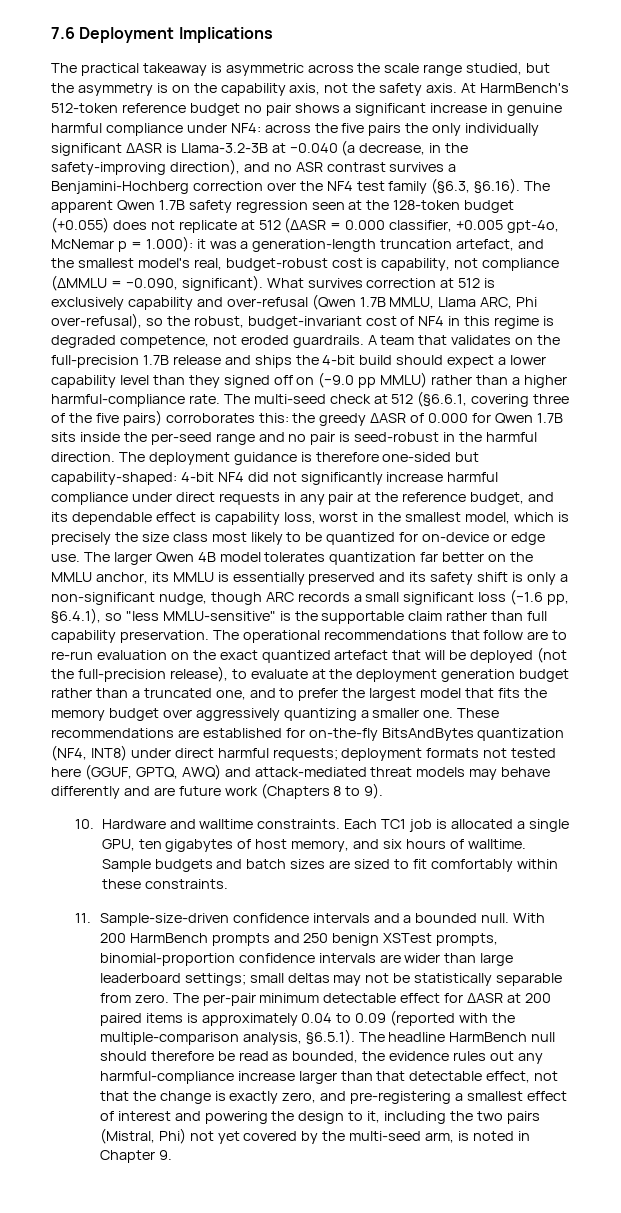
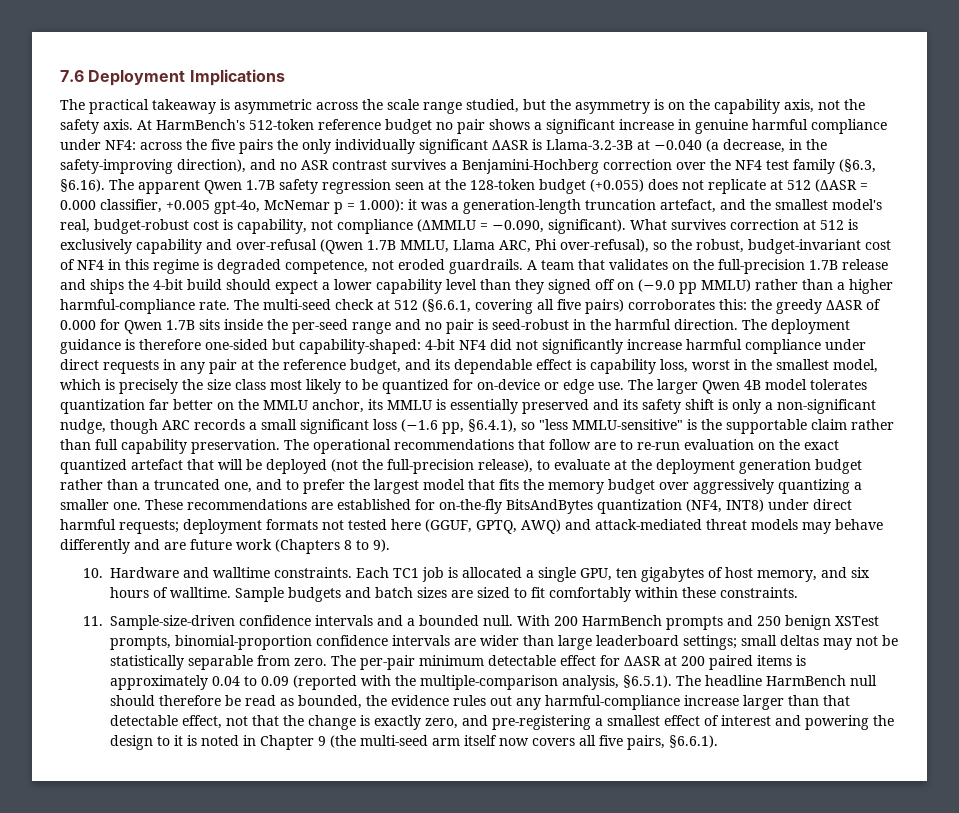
[533,394,570,404] [51,413,92,423] three of the -> [537,299,554,310] all
[367,1111,540,1124] [99,1128,530,1144] [99,1150,172,1163] it, including the two pairs (Mistral, Phi) not yet covered by the multi-seed arm, is noted in Chapter 9. -> [174,735,719,750] it is noted in Chapter 9 (the multi-seed arm itself now covers all five pairs, §6.6.1).

